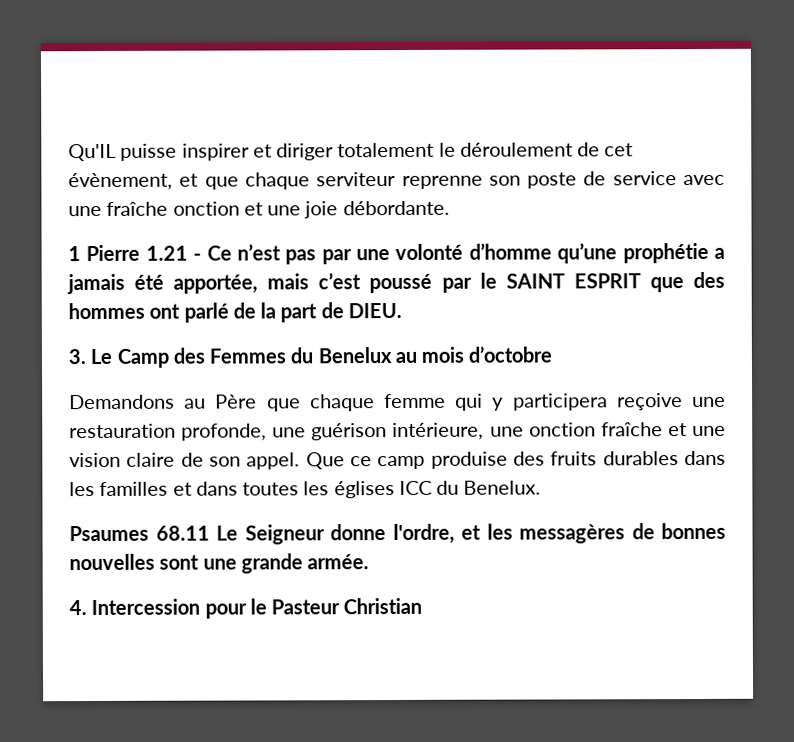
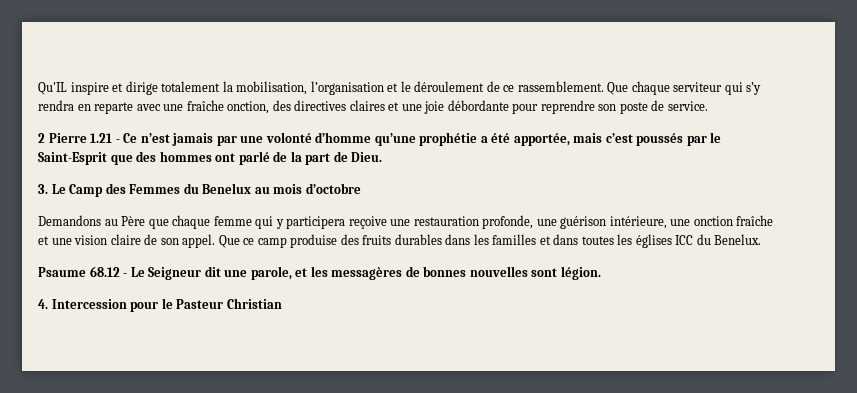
[120,142,634,161] [68,171,725,191] [68,200,450,219] [68,246,81,262] puisse inspirer et diriger totalement le déroulement de cet évènement, et que chaque serviteur reprenne son poste de service avec une fraîche onction et une joie débordante. // 1 -> [70,81,762,95] [38,100,708,114] [38,133,45,143] inspire et dirige totalement la mobilisation, l’organisation et le déroulement de ce rassemblement. Que chaque serviteur qui s’y rendra en reparte avec une fraîche onction, des directives claires et une joie débordante pour reprendre son poste de service. // 2
[285,249,317,265] pas -> [172,133,214,146] jamais
[67,273,125,295] jamais -> (488, 139) none
[369,273,433,294] poussé -> [636,133,684,146] poussés
[505,273,641,289] SAINT ESPRIT -> [38,152,107,165] Saint-Esprit
[347,302,402,319] DIEU. -> [351,152,383,162] Dieu.
[69,523,455,545] Psaumes 68.11 Le Seigneur donne l'ordre, -> [38,266,292,280] Psaume 68.12 - Le Seigneur dit une parole,
[202,553,370,574] une grande armée. -> [560,266,601,280] légion.

